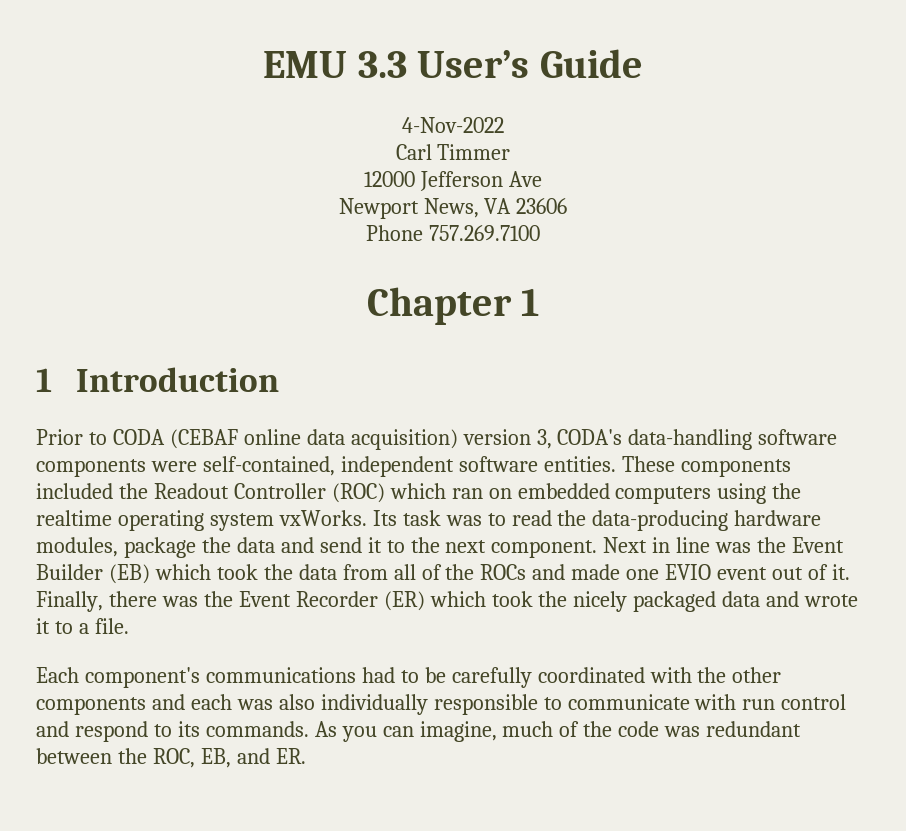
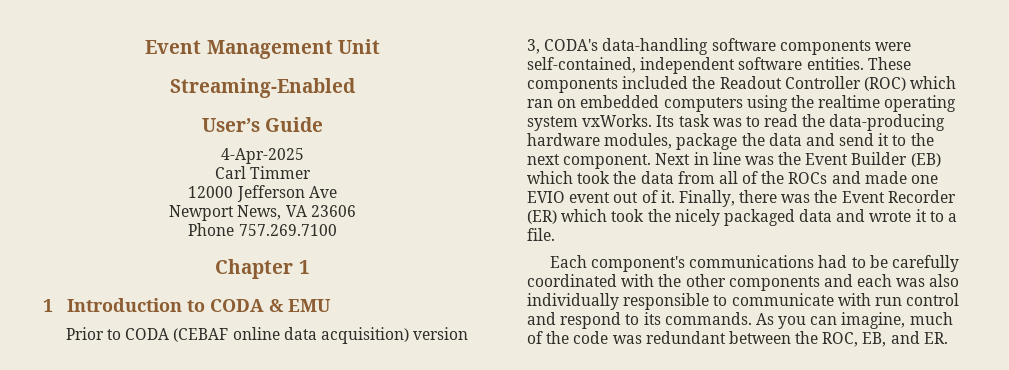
[262,51,407,78] EMU 3.3 -> [145,39,380,59] [170,78,356,98] Event Management Unit // Streaming-Enabled //
[402,117,504,133] 4-Nov-2022 -> [221,148,304,164] 4-Apr-2025
(280, 379) none -> [187,299,332,312] to CODA & EMU

